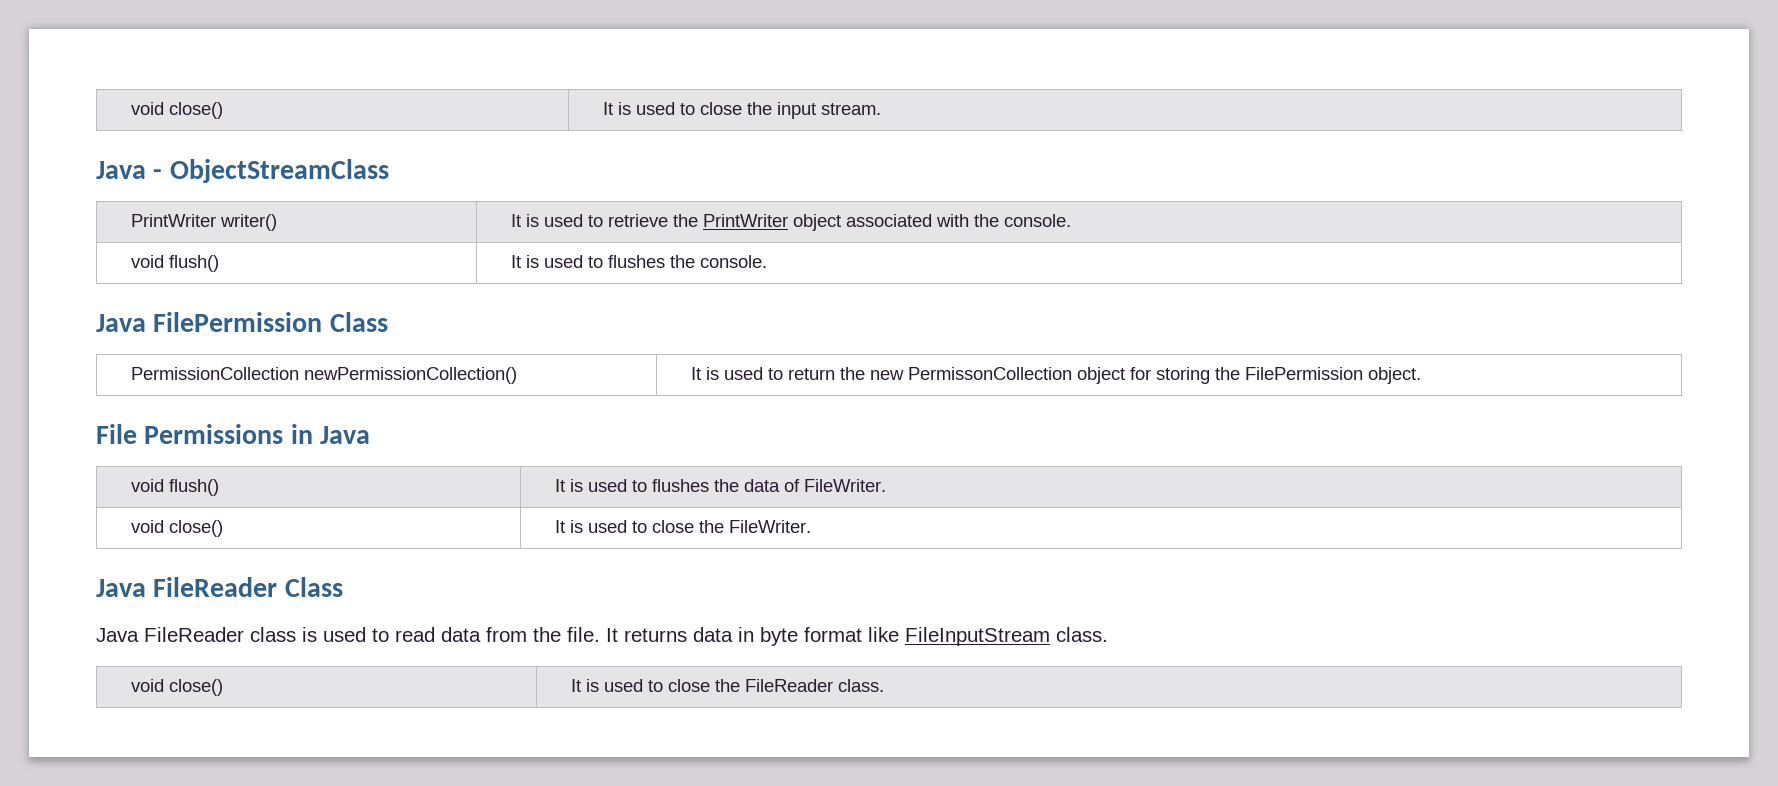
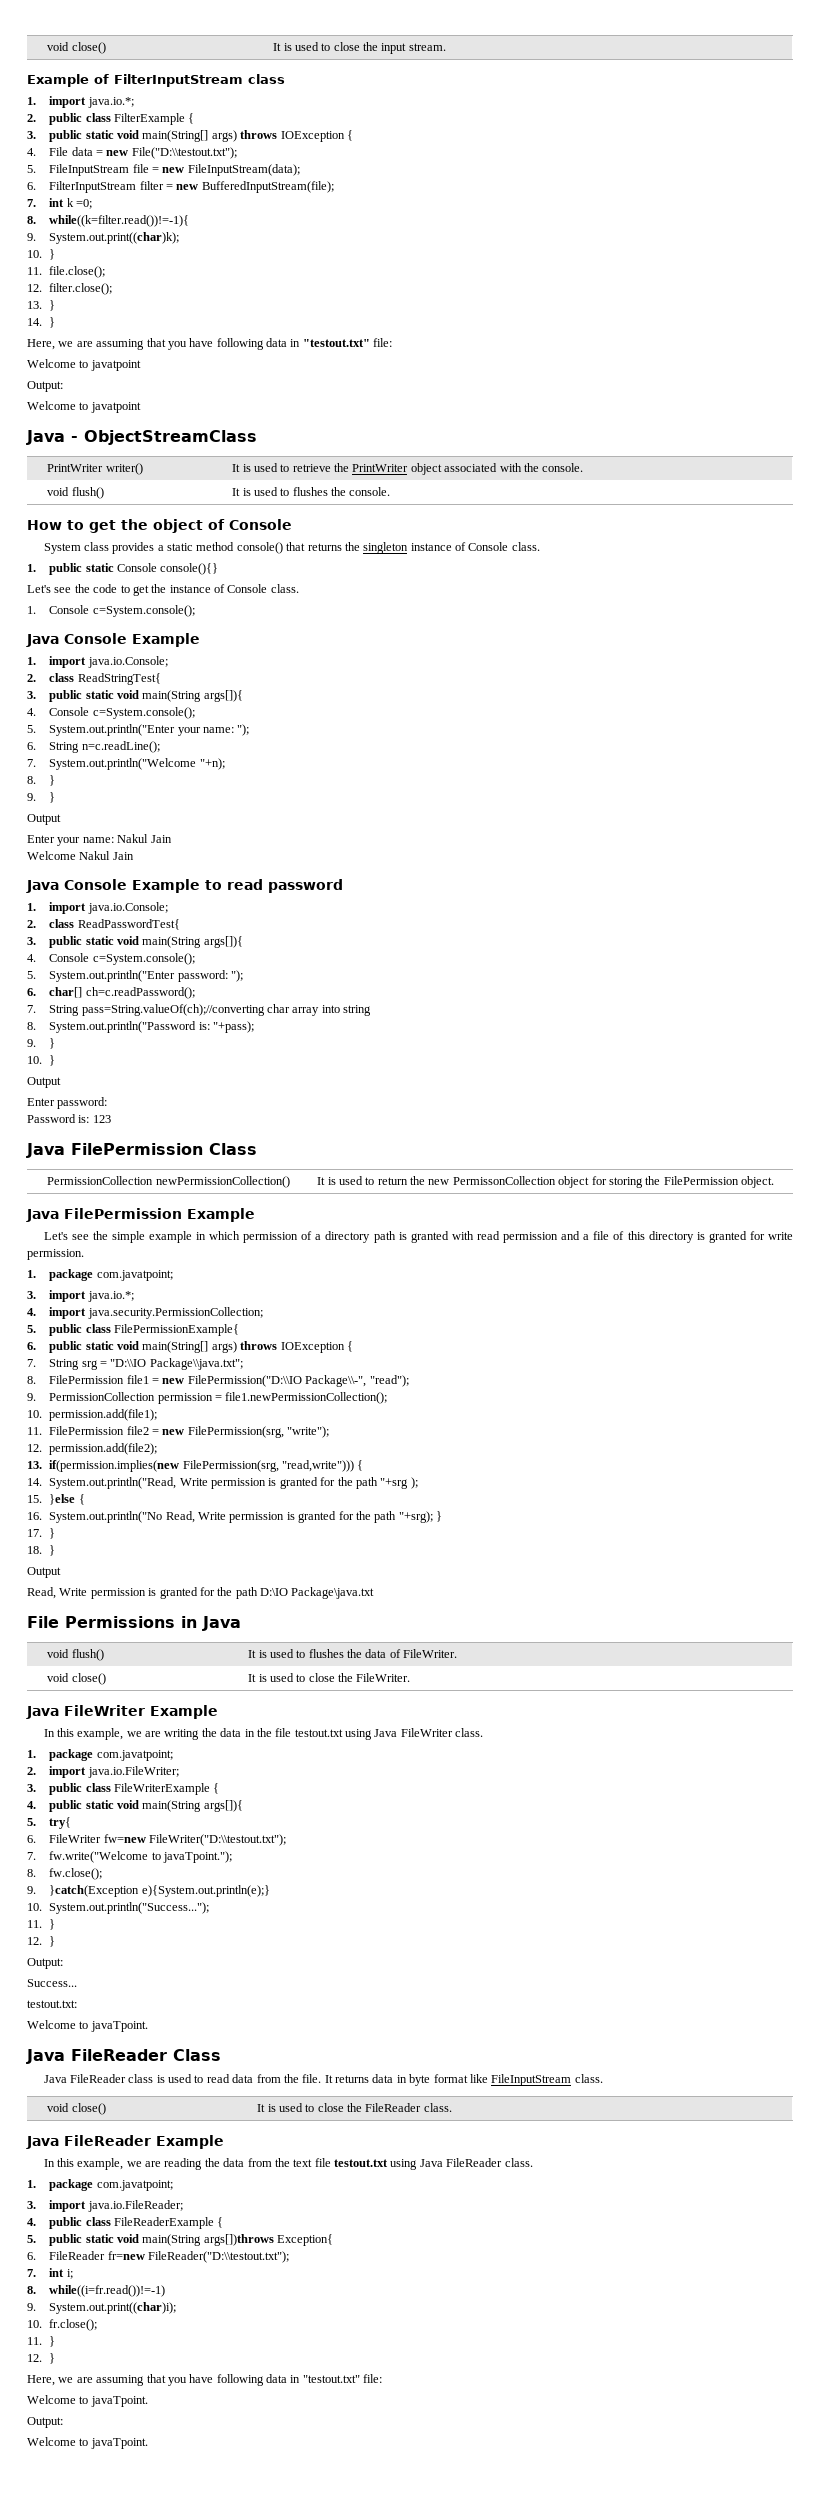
(881, 109) none -> [27,74,285,87] [27,96,134,108] [27,113,195,125] [27,130,353,142] [27,147,237,159] [27,164,300,176] [27,181,334,193] [27,198,93,209] [27,215,190,227] [27,232,180,244] [27,249,56,260] [27,266,106,278] [27,283,113,295] [27,300,56,311] [27,317,56,328] [27,338,393,350] [27,359,141,371] [27,381,63,392] [27,401,141,413] // Example of FilterInputStream class // 1. import java.io.*; // 2. public class FilterExample { // 3. public static void main(String[] args) throws IOException { // 4. File data = new File("D:\\testout.txt"); // 5. FileInputStream file = new FileInputStream(data); // 6. FilterInputStream filter = new BufferedInputStream(file); // 7. int k =0; // 8. while((k=filter.read())!=-1){ // 9. System.out.print((char)k); // 10. } // 11. file.close(); // 12. filter.close(); // 13. } // 14. } // Here, we are assuming that you have following data in "testout.txt" file: // Welcome to javatpoint // Output: // Welcome to javatpoint
(767, 261) none -> [27,519,292,533] [43,542,540,554] [27,563,219,575] [27,584,299,596] [27,605,195,617] [26,633,200,647] [27,656,168,668] [27,673,161,685] [27,690,243,702] [27,707,195,719] [27,724,250,736] [27,741,160,753] [27,758,225,770] [27,775,56,786] [27,792,56,803] [27,814,61,825] [27,834,172,846] [27,851,134,860] [26,879,343,893] [27,902,168,914] [27,919,180,930] [27,936,243,948] [27,953,195,965] [27,970,244,982] [27,987,195,999] [27,1004,372,1016] [27,1021,255,1033] [27,1038,56,1049] [27,1055,56,1066] [27,1077,61,1088] [27,1097,108,1109] [27,1114,111,1123] // How to get the object of Console // System class provides a static method console() that returns the singleton instance of Console class. // 1. public static Console console(){} // Let's see the code to get the instance of Console class. // 1. Console c=System.console(); // Java Console Example // 1. import java.io.Console; // 2. class ReadStringTest{ // 3. public static void main(String args[]){ // 4. Console c=System.console(); // 5. System.out.println("Enter your name: "); // 6. String n=c.readLine(); // 7. System.out.println("Welcome "+n); // 8. } // 9. } // Output // Enter your name: Nakul Jain // Welcome Nakul Jain // Java Console Example to read password // 1. import java.io.Console; // 2. class ReadPasswordTest{ // 3. public static void main(String args[]){ // 4. Console c=System.console(); // 5. System.out.println("Enter password: "); // 6. char[] ch=c.readPassword(); // 7. String pass=String.valueOf(ch);//converting char array into string // 8. System.out.println("Password is: "+pass); // 9. } // 10. } // Output // Enter password: // Password is: 123
(1421, 375) none -> [26,1208,255,1222] [43,1231,794,1243] [27,1249,84,1260] [27,1269,173,1281] [27,1290,134,1302] [27,1307,263,1319] [27,1324,240,1336] [27,1341,353,1353] [27,1358,243,1370] [27,1375,409,1387] [27,1392,388,1404] [27,1409,158,1421] [27,1426,330,1438] [27,1443,158,1455] [27,1460,364,1472] [27,1477,418,1489] [27,1494,85,1505] [27,1511,443,1523] [27,1528,56,1539] [27,1545,56,1556] [27,1567,61,1578] [27,1587,375,1599] // Java FilePermission Example // Let's see the simple example in which permission of a directory path is granted with read permission and a file of this directory is granted for write permission. // 1. package com.javatpoint; // 3. import java.io.*; // 4. import java.security.PermissionCollection; // 5. public class FilePermissionExample{ // 6. public static void main(String[] args) throws IOException { // 7. String srg = "D:\\IO Package\\java.txt"; // 8. FilePermission file1 = new FilePermission("D:\\IO Package\\-", "read"); // 9. PermissionCollection permission = file1.newPermissionCollection(); // 10. permission.add(file1); // 11. FilePermission file2 = new FilePermission(srg, "write"); // 12. permission.add(file2); // 13. if(permission.implies(new FilePermission(srg, "read,write"))) { // 14. System.out.println("Read, Write permission is granted for the path "+srg ); // 15. }else { // 16. System.out.println("No Read, Write permission is granted for the path "+srg); } // 17. } // 18. } // Output // Read, Write permission is granted for the path D:\IO Package\java.txt
(811, 526) none -> [26,1705,218,1719] [43,1728,484,1740] [27,1749,173,1761] [27,1766,179,1778] [27,1783,220,1795] [27,1800,243,1812] [27,1817,72,1829] [27,1834,287,1846] [27,1851,233,1863] [27,1868,103,1880] [27,1885,270,1897] [27,1902,210,1914] [27,1919,56,1930] [27,1936,56,1947] [27,1958,63,1969] [27,1979,77,1987] [27,2000,77,2008] [27,2020,148,2032] // Java FileWriter Example // In this example, we are writing the data in the file testout.txt using Java FileWriter class. // 1. package com.javatpoint; // 2. import java.io.FileWriter; // 3. public class FileWriterExample { // 4. public static void main(String args[]){ // 5. try{ // 6. FileWriter fw=new FileWriter("D:\\testout.txt"); // 7. fw.write("Welcome to javaTpoint."); // 8. fw.close(); // 9. }catch(Exception e){System.out.println(e);} // 10. System.out.println("Success..."); // 11. } // 12. } // Output: // Success... // testout.txt: // Welcome to javaTpoint.
(884, 685) none -> [26,2135,224,2149] [43,2158,533,2170] [27,2179,173,2191] [27,2200,183,2212] [27,2217,224,2229] [27,2234,334,2246] [27,2251,290,2263] [27,2268,73,2279] [27,2285,166,2297] [27,2302,177,2314] [27,2319,98,2331] [27,2336,56,2347] [27,2353,56,2364] [27,2374,383,2386] [27,2395,148,2407] [27,2417,63,2428] [27,2437,148,2449] // Java FileReader Example // In this example, we are reading the data from the text file testout.txt using Java FileReader class. // 1. package com.javatpoint; // 3. import java.io.FileReader; // 4. public class FileReaderExample { // 5. public static void main(String args[])throws Exception{ // 6. FileReader fr=new FileReader("D:\\testout.txt"); // 7. int i; // 8. while((i=fr.read())!=-1) // 9. System.out.print((char)i); // 10. fr.close(); // 11. } // 12. } // Here, we are assuming that you have following data in "testout.txt" file: // Welcome to javaTpoint. // Output: // Welcome to javaTpoint.

